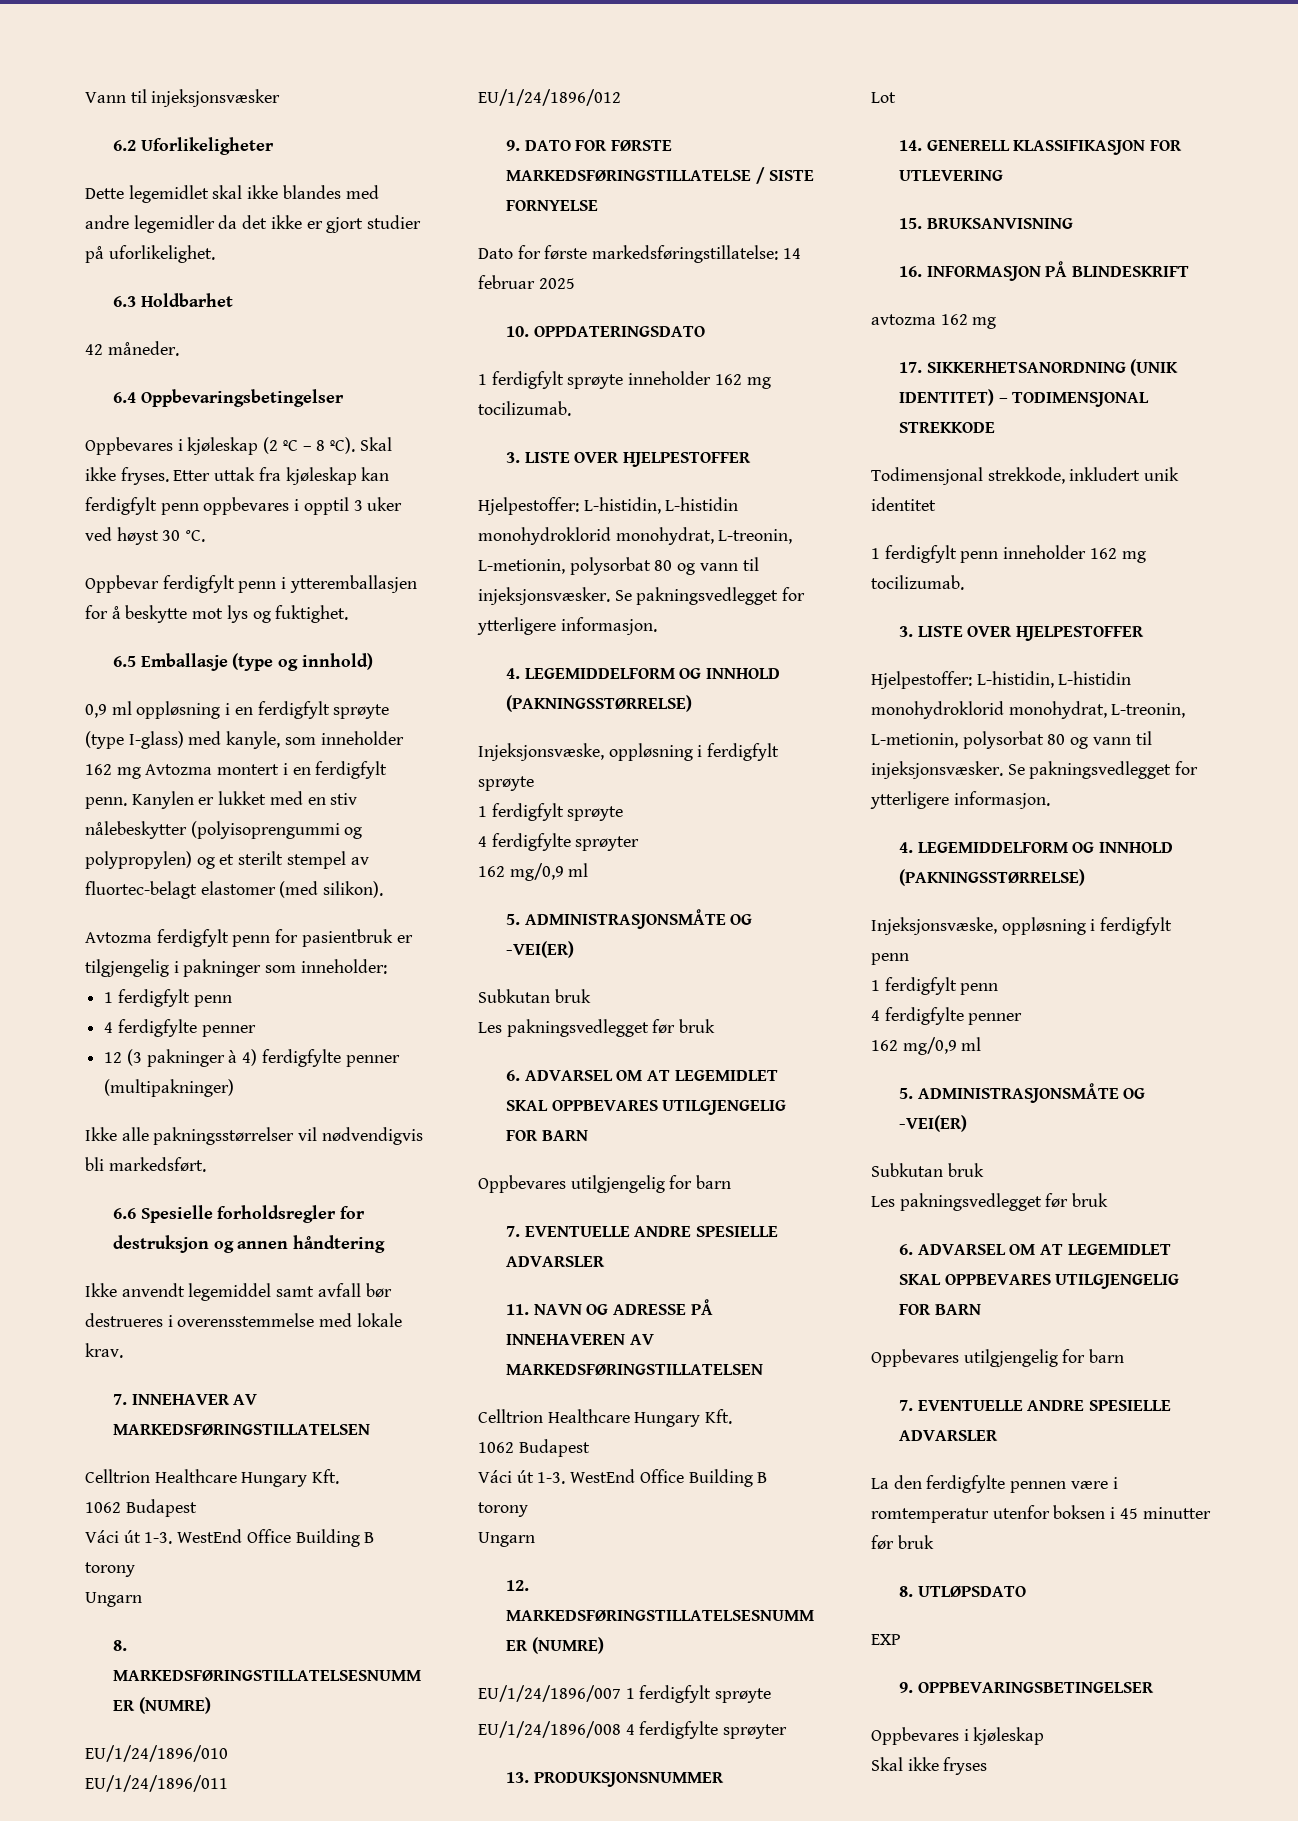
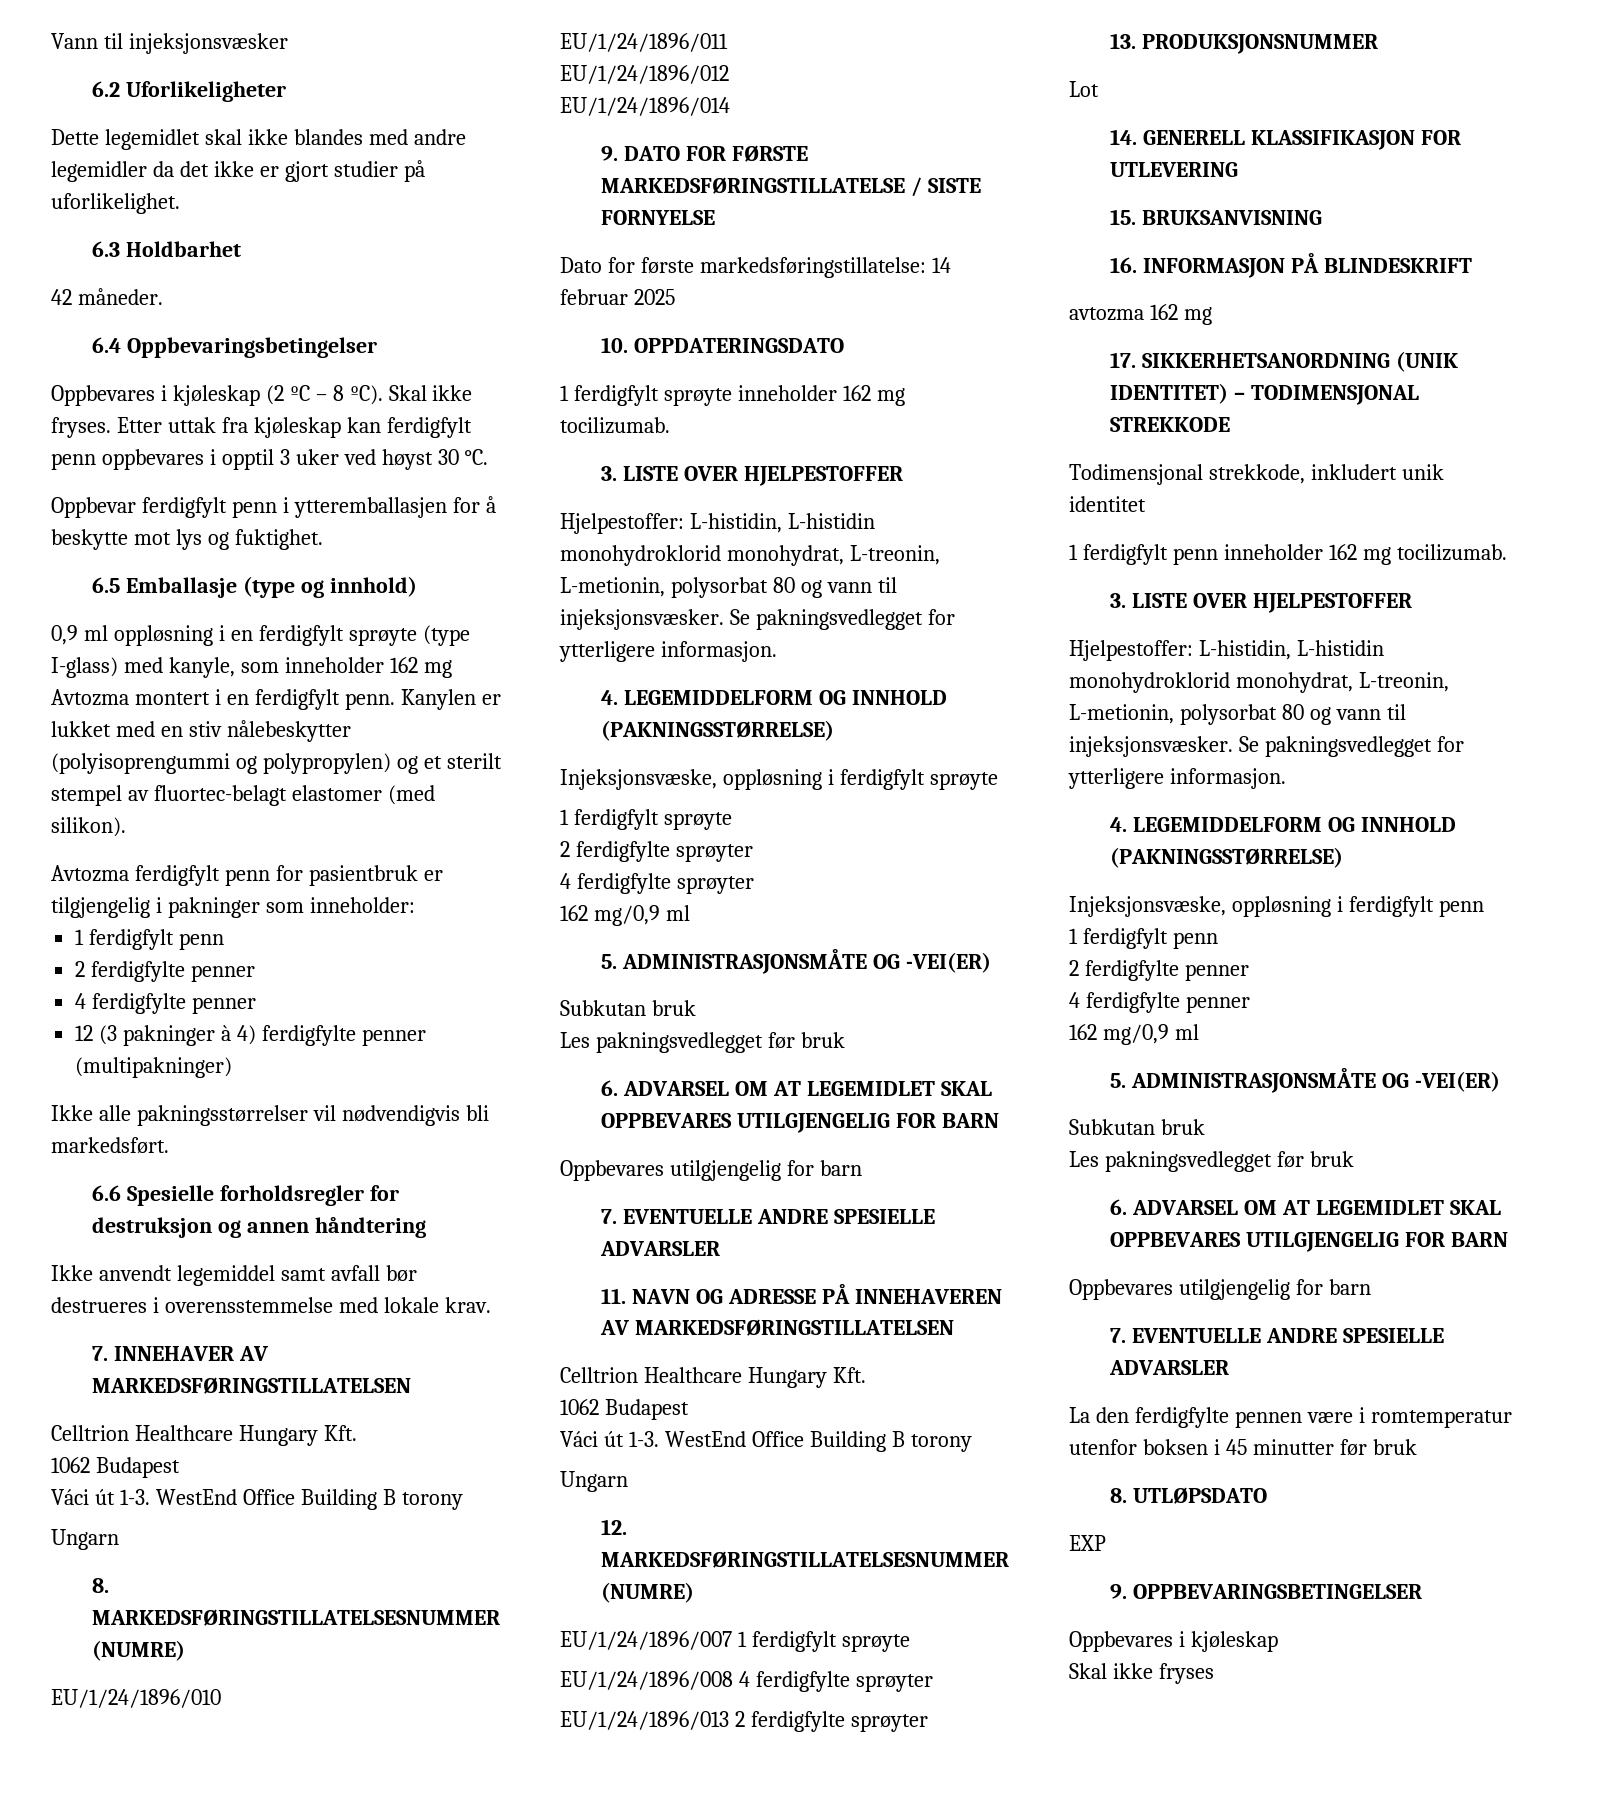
(232, 1001) none -> [75,961,256,982] // 2 ferdigfylte penner
(621, 97) none -> [560,97,730,116] // EU/1/24/1896/014
(624, 813) none -> [560,841,753,862] // 2 ferdigfylte sprøyter
(788, 1731) none -> [560,1711,928,1732] // EU/1/24/1896/013 2 ferdigfylte sprøyter
(999, 989) none -> [1069,960,1249,981] // 2 ferdigfylte penner

